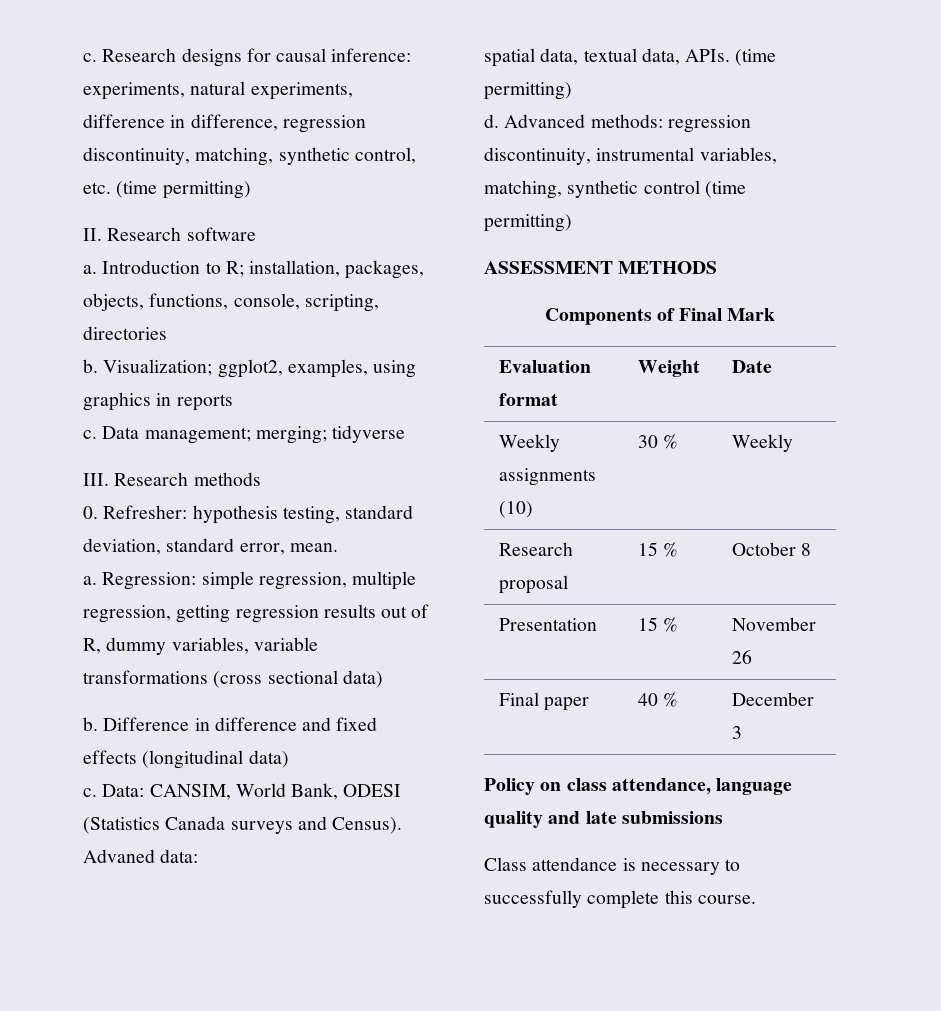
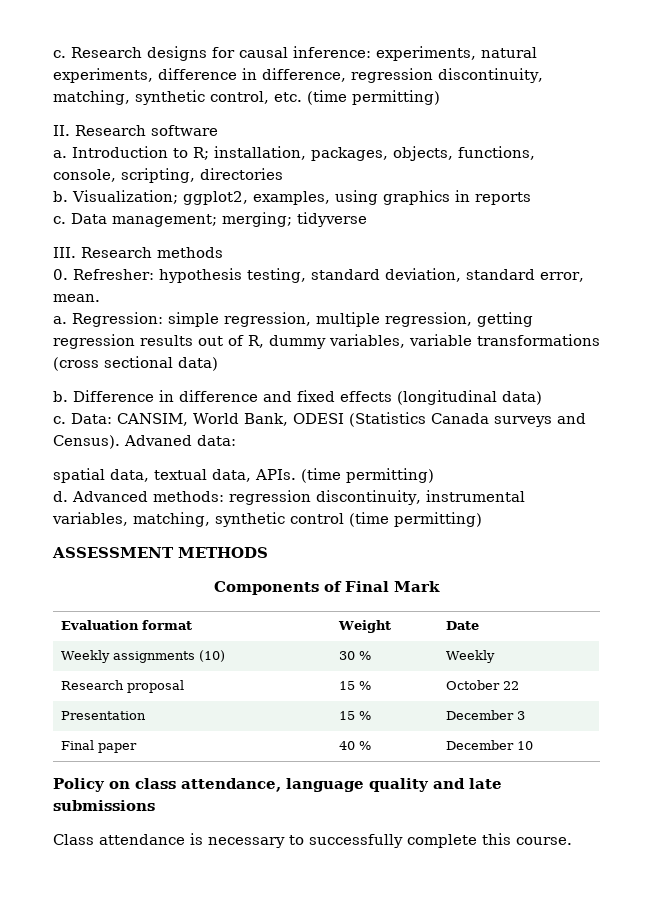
[801,543,812,556] 8 -> [503,681,520,690] 22
[732,617,817,631] [732,650,753,664] November 26 -> [446,710,526,720] December 3
[732,726,743,739] 3 -> [517,741,534,750] 10

